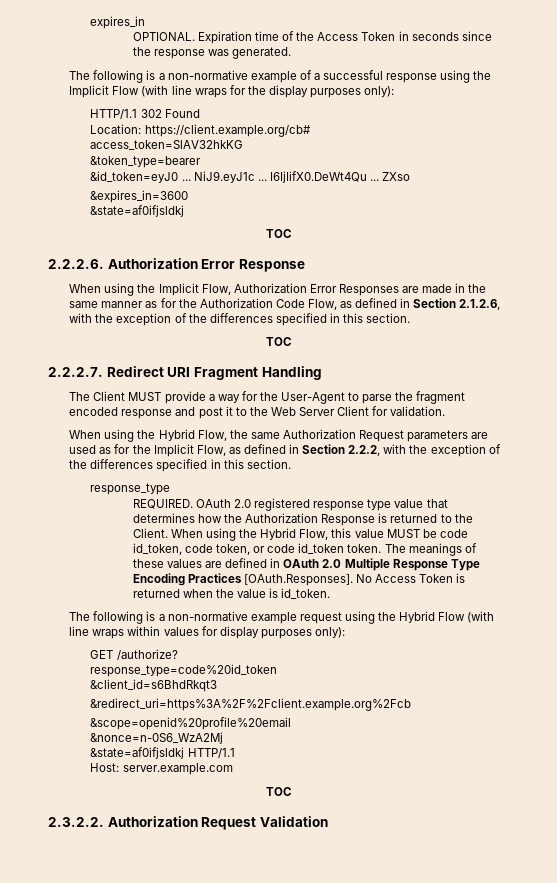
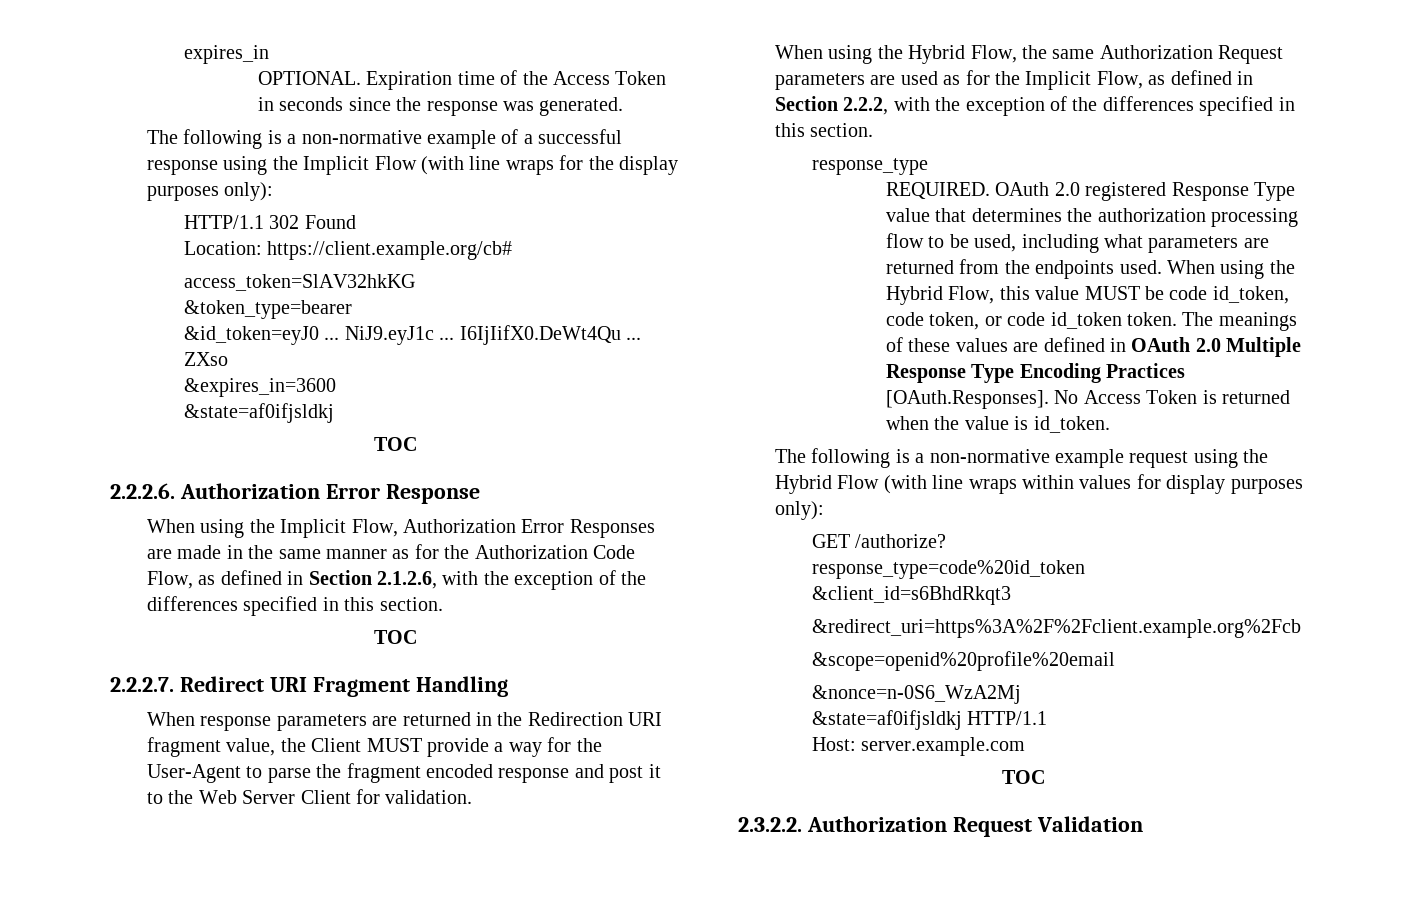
[69,392,91,401] The -> [147,712,663,731] [147,737,306,757] When response parameters are returned in the Redirection URI fragment value, the
[313,499,392,511] response type -> [1171,182,1296,201] Response Type
[197,513,473,526] [132,528,168,538] how the Authorization Response is returned to the Client. -> [1067,208,1299,227] [886,233,1269,253] [886,259,1162,279] the authorization processing flow to be used, including what parameters are returned from the endpoints used.

